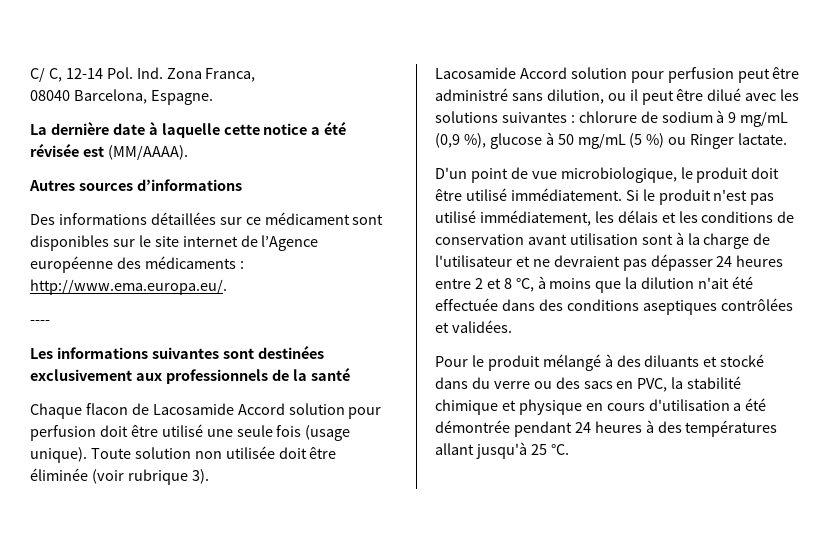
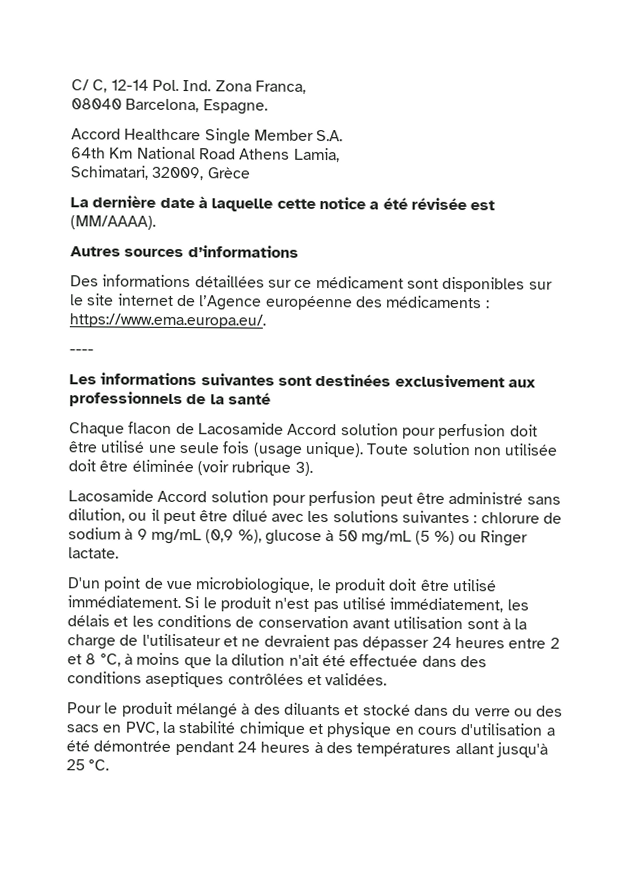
(213, 97) none -> [71,128,344,145] [71,146,340,163] [70,165,250,181] // Accord Healthcare Single Member S.A. // 64th Km National Road Athens Lamia, // Schimatari, 32009, Grèce
[30,279,227,295] http://www.ema.europa.eu/. -> [69,313,266,329] https://www.ema.europa.eu/.

